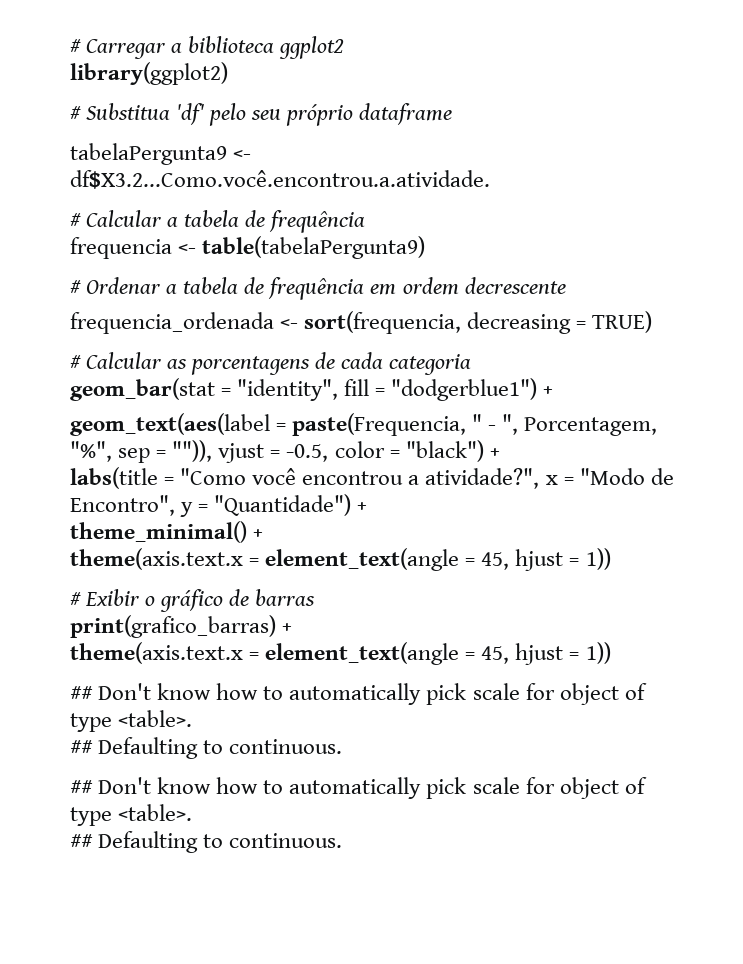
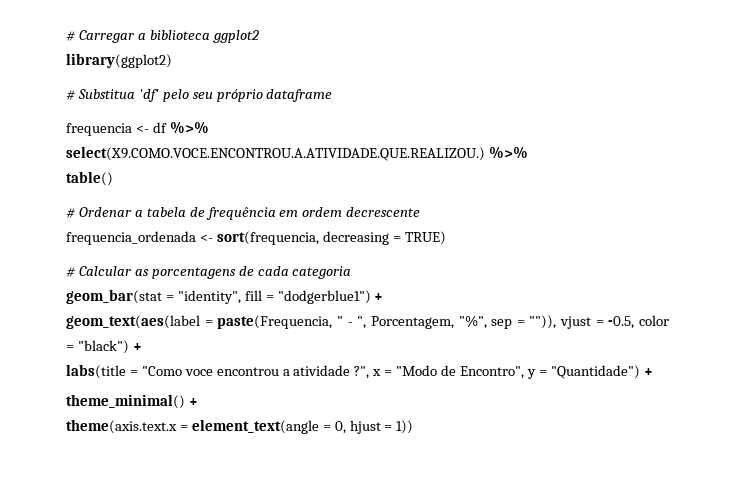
[70,143,252,165] [70,170,490,189] [70,210,366,233] [70,236,426,259] tabelaPergunta9 <- df$X3.2...Como.você.encontrou.a.atividade. // # Calcular a tabela de frequência // frequencia <- table(tabelaPergunta9) -> [66,121,209,136] [66,146,528,161] [66,171,113,186] frequencia <- df %>% // select(X9.COMO.VOCE.ENCONTROU.A.ATIVIDADE.QUE.REALIZOU.) %>% // table()
[252,468,297,485] você -> [184,369,213,376] voce
[425,468,540,489] atividade?", -> [293,365,370,379] atividade ?",
[481,548,611,571] [70,589,316,612] [70,615,293,638] [70,642,611,665] [70,683,647,705] [70,710,193,732] [70,737,343,759] [70,777,647,799] [70,804,193,826] [70,831,343,853] 45, hjust = 1)) // # Exibir o gráfico de barras // print(grafico_barras) + // theme(axis.text.x = element_text(angle = 45, hjust = 1)) // ## Don't know how to automatically pick scale for object of type <table>. // ## Defaulting to continuous. // ## Don't know how to automatically pick scale for object of type <table>. // ## Defaulting to continuous. -> [334,420,414,434] 0, hjust = 1))

